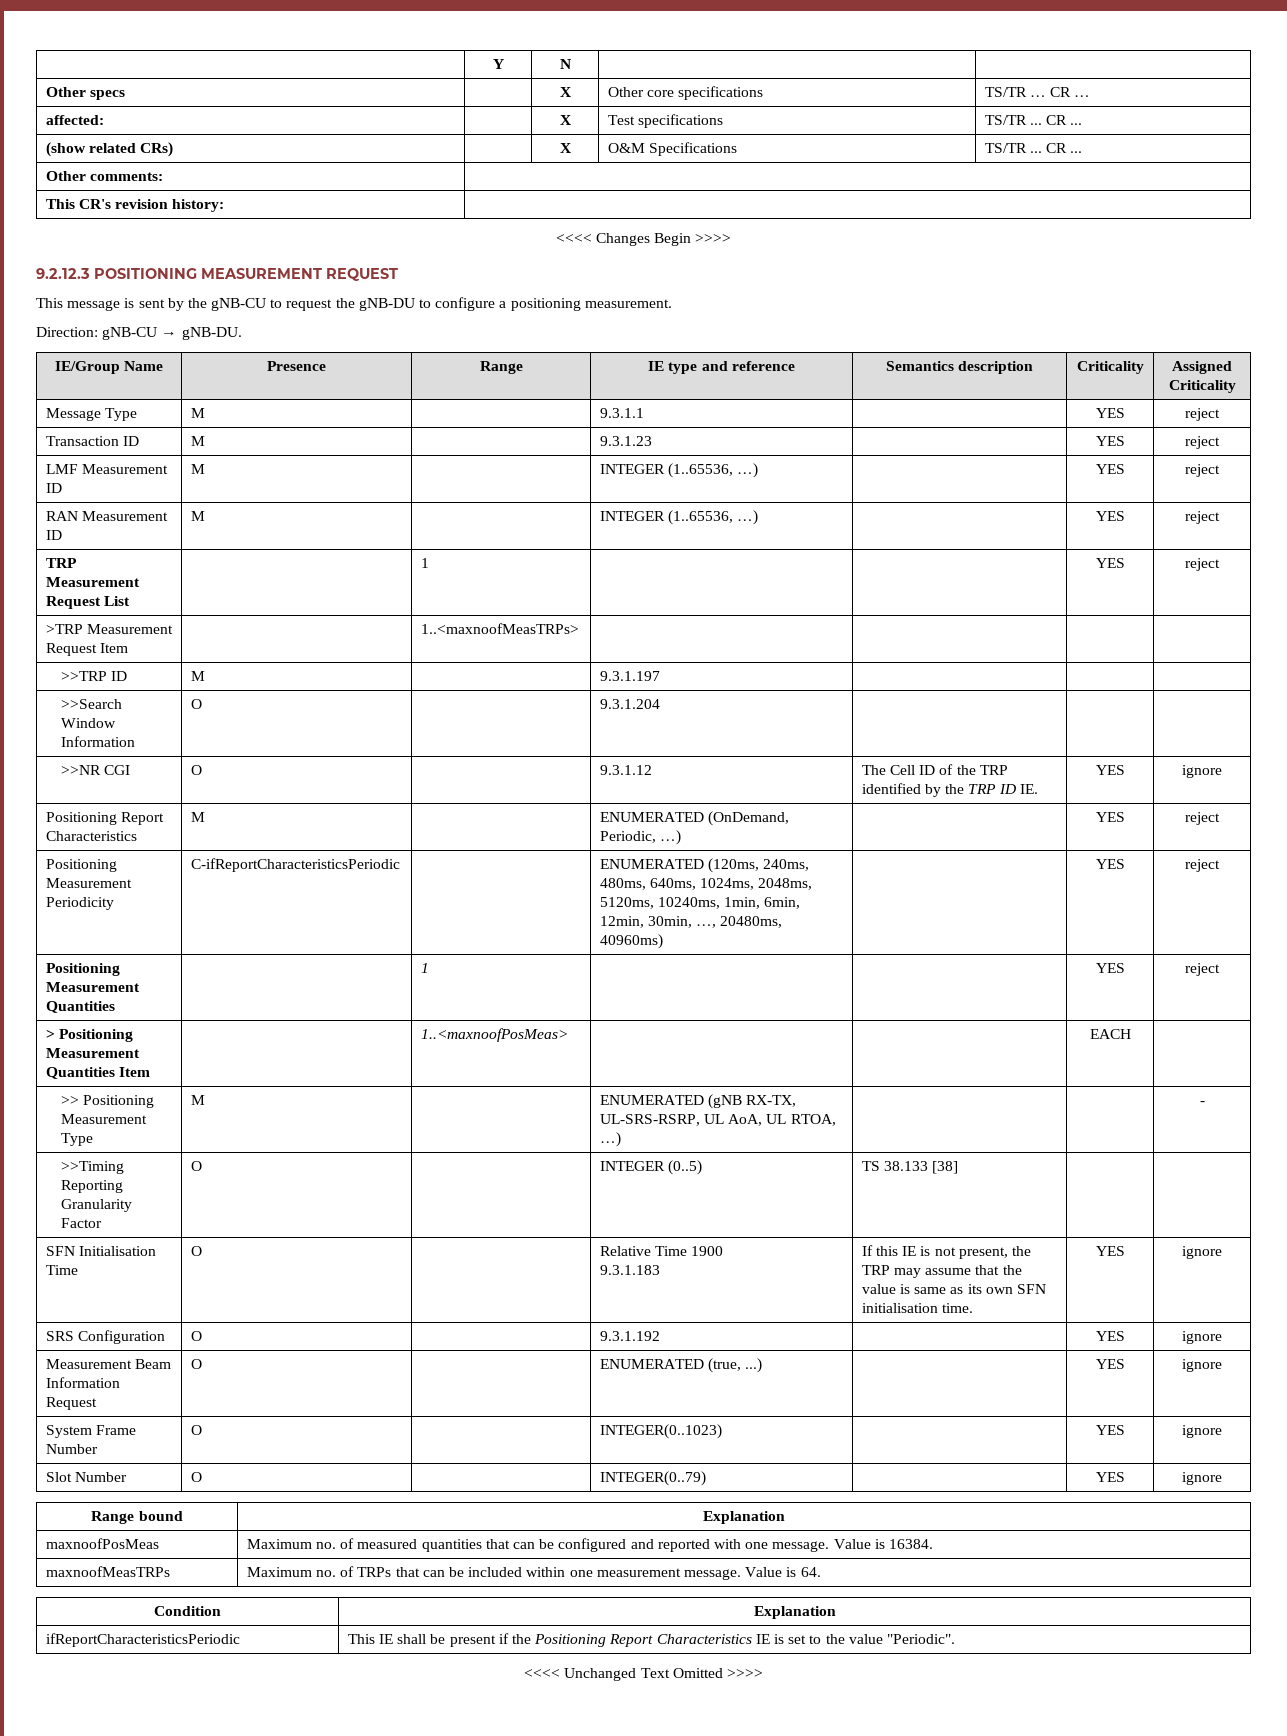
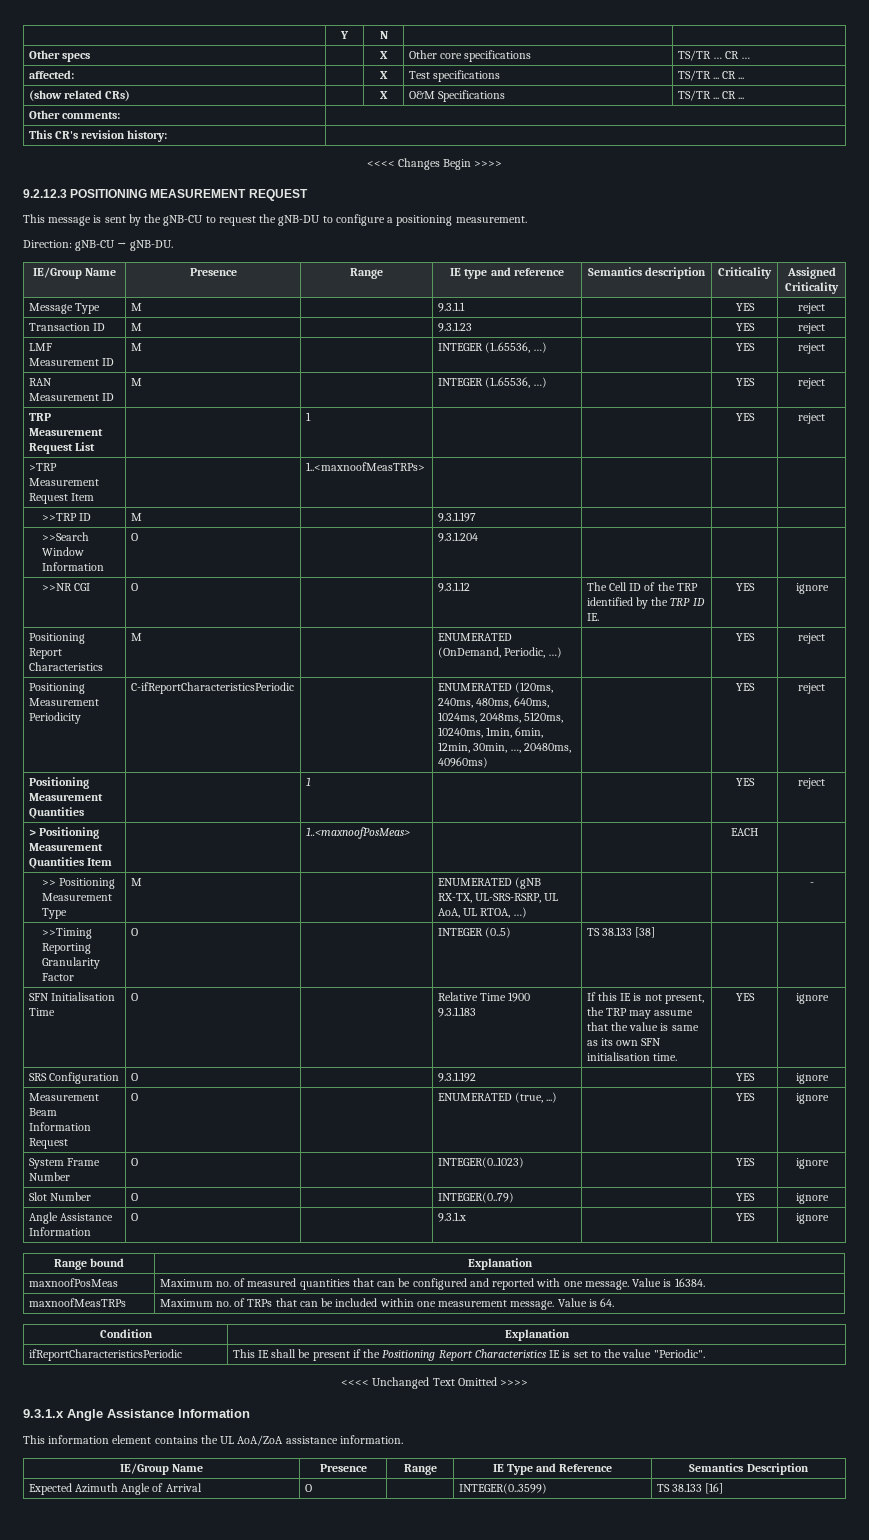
(1222, 1478) none -> [28,1212,113,1224] [28,1227,91,1236] [130,1213,138,1221] [437,1212,466,1222] [735,1213,755,1221] [795,1213,829,1224] // Angle Assistance Information | O | | 9.3.1.x | | YES | ignore
(763, 1673) none -> [23,1409,250,1421] [23,1435,403,1446] [119,1463,204,1475] [319,1464,367,1472] [403,1464,437,1475] [492,1463,613,1475] [689,1463,809,1475] [28,1483,202,1495] [304,1484,312,1492] [458,1483,547,1494] [656,1483,724,1494] // 9.3.1.x Angle Assistance Information // This information element contains the UL AoA/ZoA assistance information. // IE/Group Name | Presence | Range | IE Type and Reference | Semantics Description // Expected Azimuth Angle of Arrival | O | | INTEGER(0..3599) | TS 38.133 [16]

